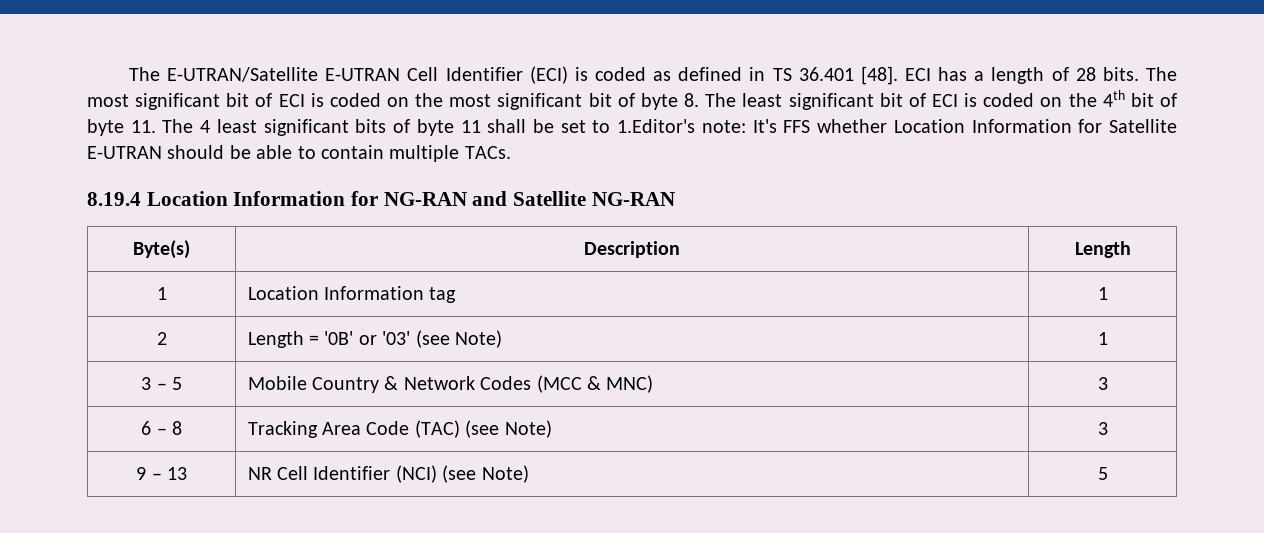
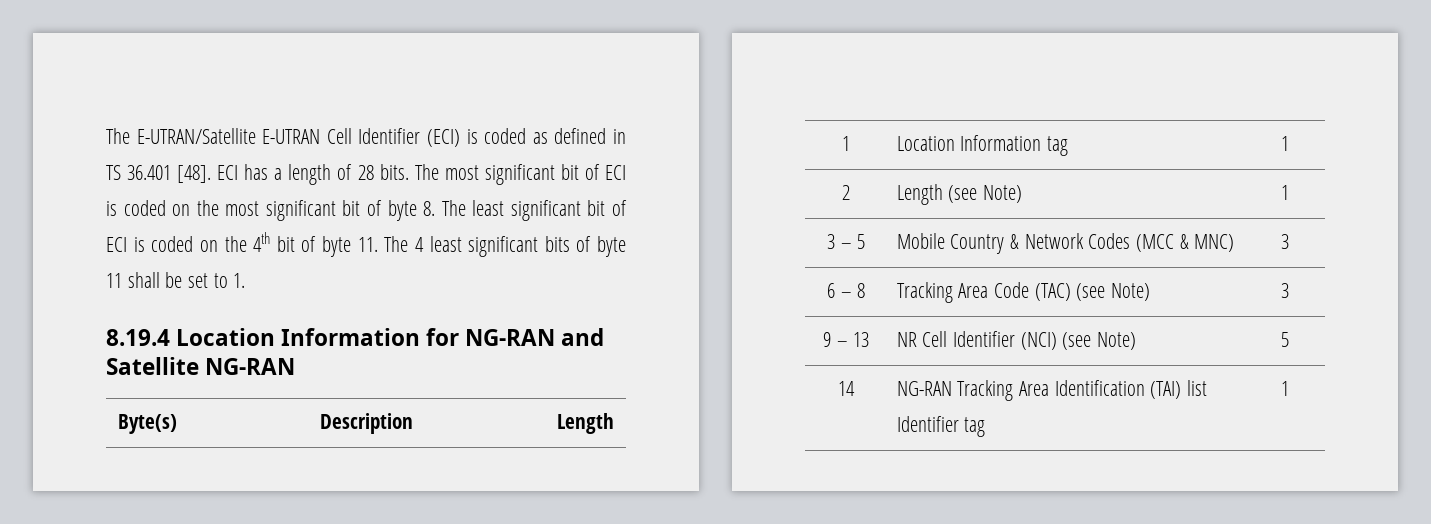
[617,119,1178,133] [87,145,511,162] 1.Editor's note: It's FFS whether Location Information for Satellite E-UTRAN should be able to contain multiple TACs. -> [233,273,246,288] 1.
[308,331,411,345] = '0B' or '03' -> (943, 194) none
(1108, 473) none -> [838,381,855,396] [896,380,1207,401] [896,416,986,437] [1280,381,1289,396] // 14 | NG-RAN Tracking Area Identification (TAI) list Identifier tag | 1

